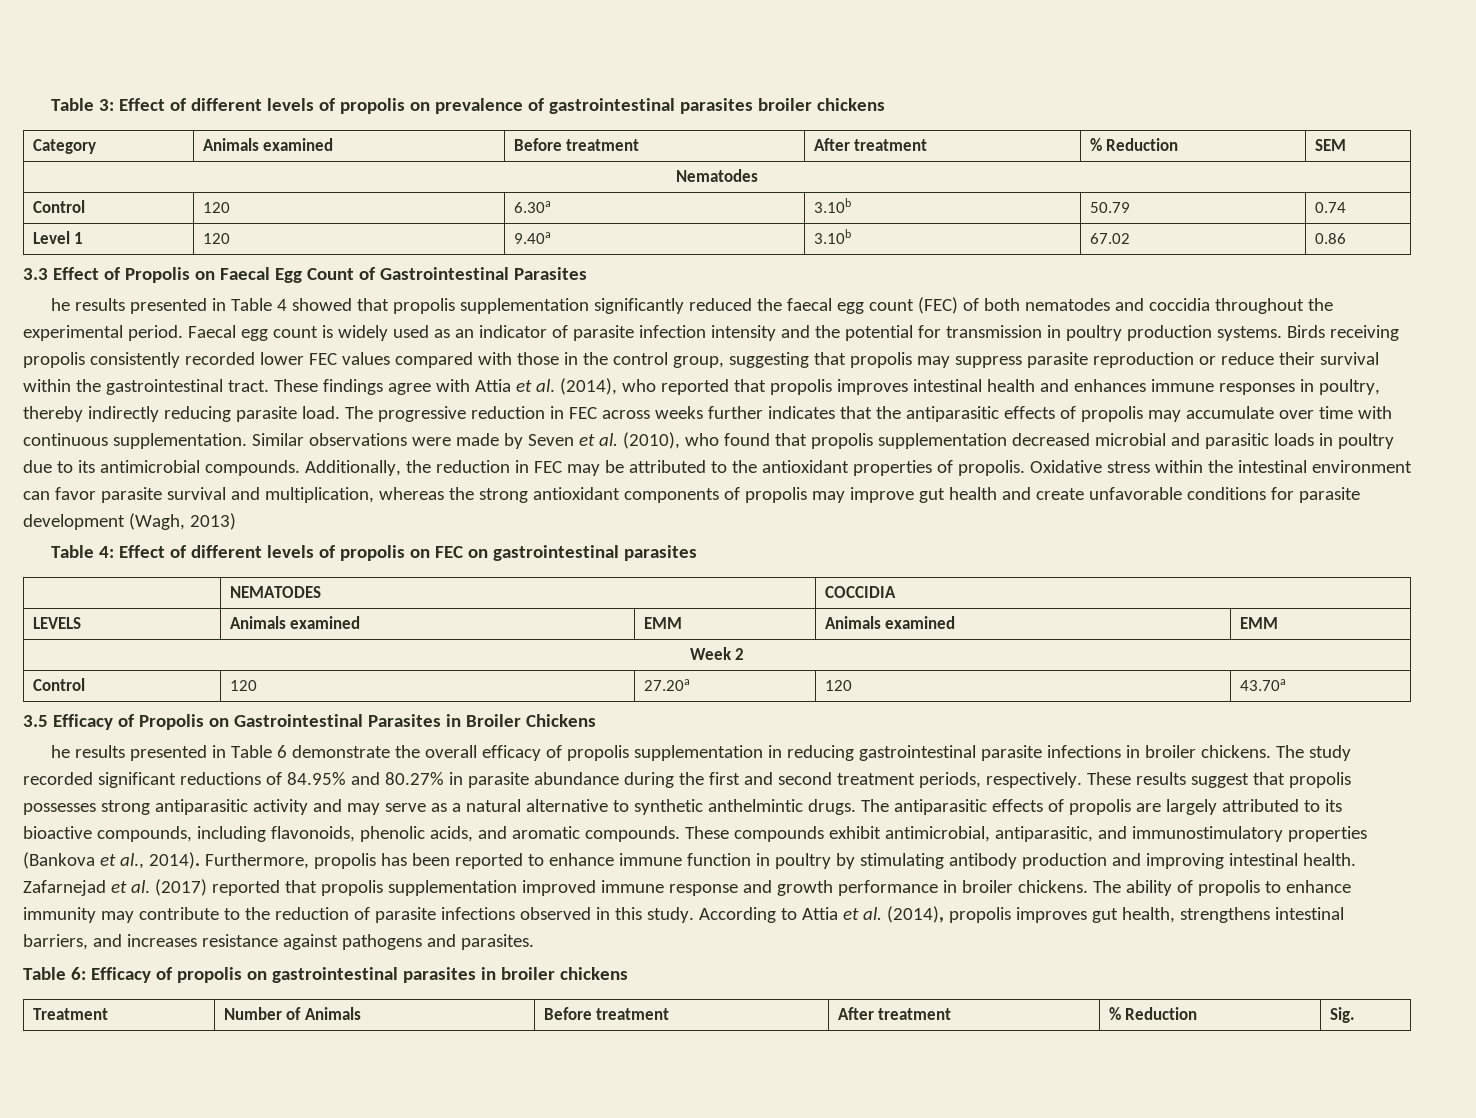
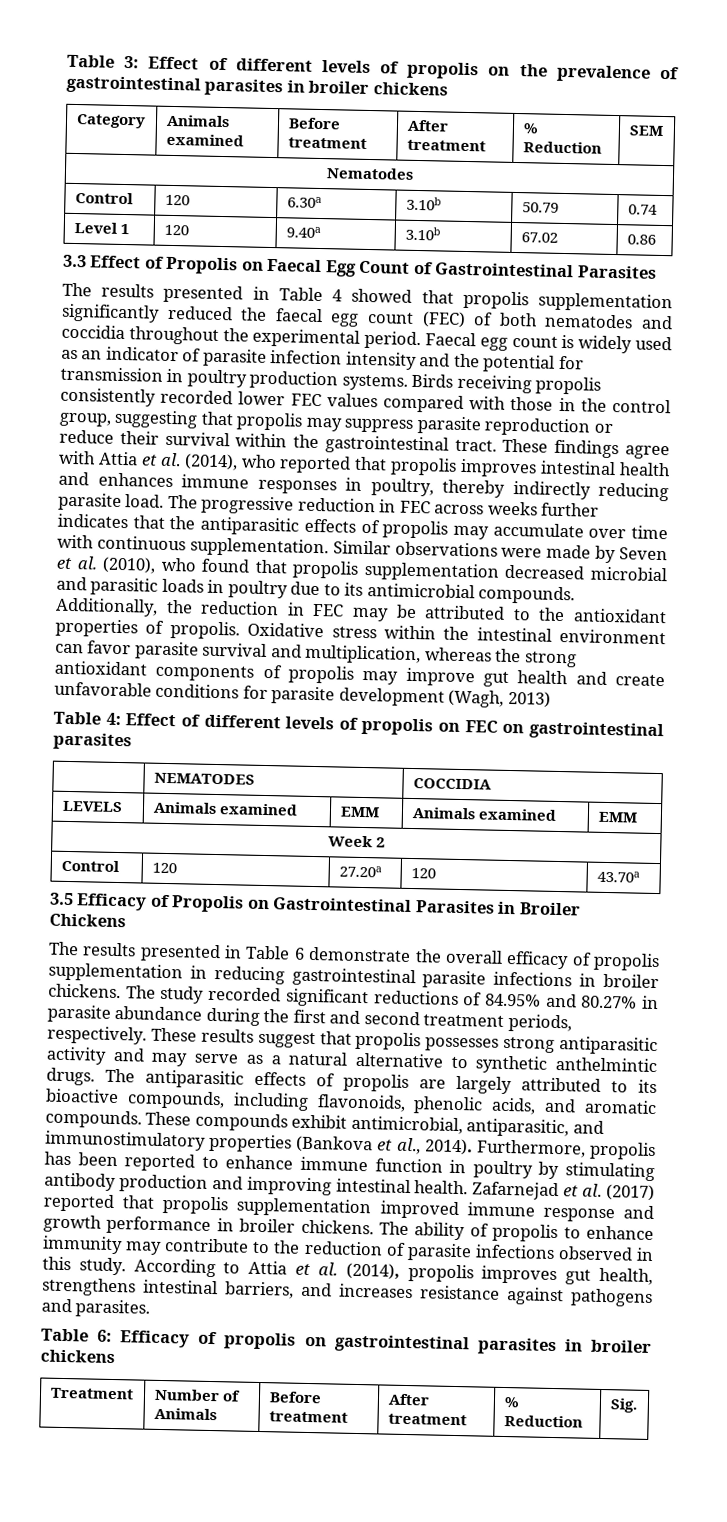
(431, 106) none -> [519,64,548,77] the
(754, 106) none -> [286,80,305,93] in
[51,298,71,311] he -> [62,282,92,297] The
[51,745,71,758] he -> [48,941,79,956] The

